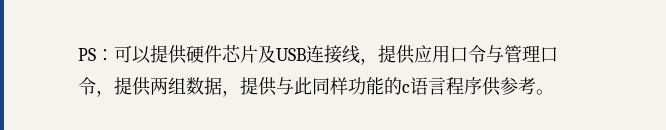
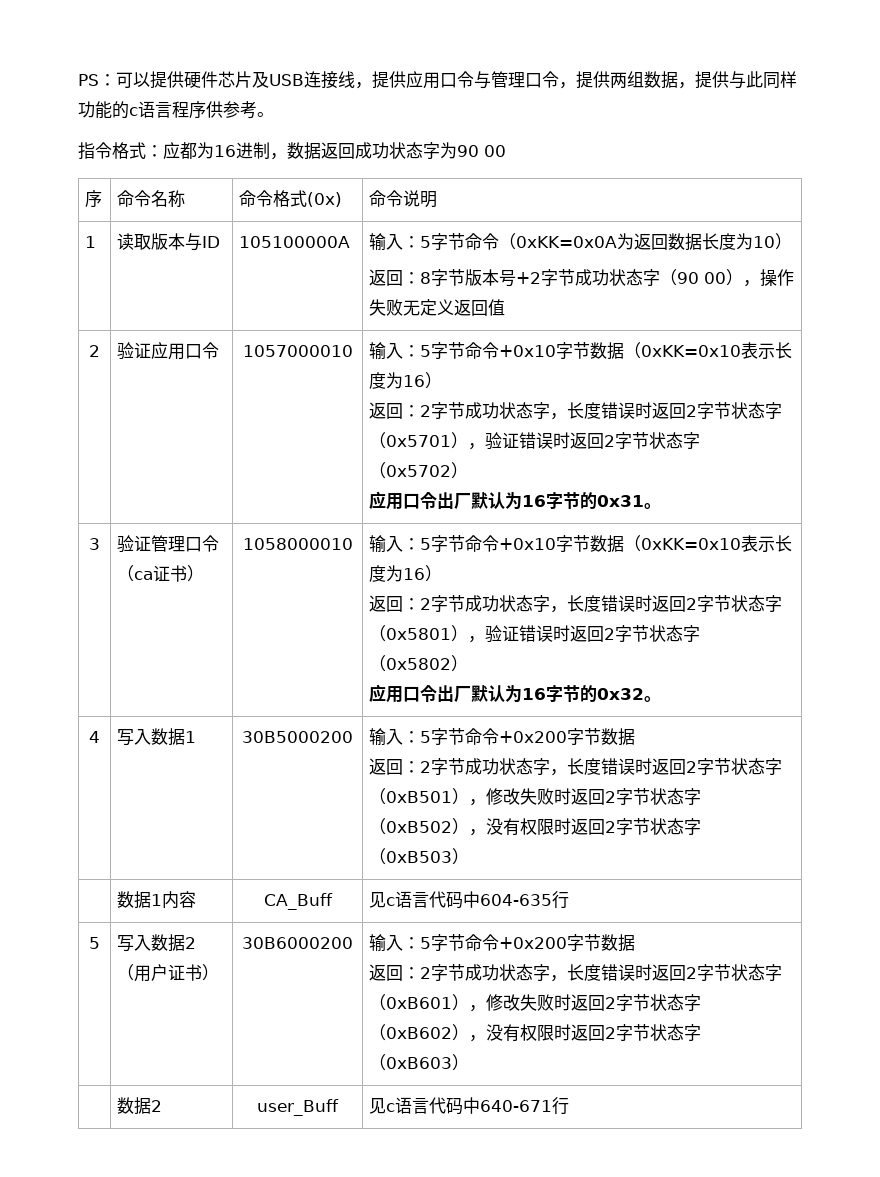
(554, 92) none -> [78,142,506,160] [85,190,103,208] [117,190,186,207] [239,190,343,207] [369,190,438,208] [85,236,97,248] [117,233,221,251] [239,236,351,248] [369,233,793,251] [369,269,795,287] [369,299,506,316] [89,345,100,357] [117,342,220,360] [242,345,353,357] [369,342,793,360] [369,372,443,389] [369,402,783,420] [369,432,701,450] [369,462,469,479] [369,491,662,510] [89,538,100,550] [117,535,220,553] [117,565,205,582] [242,538,353,550] [369,535,793,553] [369,565,443,582] [369,595,783,613] [369,625,701,643] [369,655,469,672] [369,684,662,703] [89,731,100,743] [117,728,197,746] [242,731,353,743] [369,728,636,746] [369,758,783,776] [369,788,702,806] [369,818,702,836] [369,848,470,865] [117,891,197,909] [263,893,333,910] [369,891,570,909] [89,937,100,949] [117,934,197,952] [117,964,220,982] [242,937,353,949] [369,934,636,952] [369,964,783,982] [369,994,702,1012] [369,1024,702,1042] [369,1054,470,1071] [117,1097,163,1115] [257,1099,339,1116] [369,1097,570,1115] // 指令格式：应都为16进制，数据返回成功状态字为90 00 // 序 | 命令名称 | 命令格式(0x) | 命令说明 // 1 | 读取版本与ID | 105100000A | 输入：5字节命令（0xKK=0x0A为返回数据长度为10） // 返回：8字节版本号+2字节成功状态字（90 00），操作失败无定义返回值 // 2 | 验证应用口令 | 1057000010 | 输入：5字节命令+0x10字节数据（0xKK=0x10表示长度为16） // 返回：2字节成功状态字，长度错误时返回2字节状态字（0x5701），验证错误时返回2字节状态字（0x5702） // 应用口令出厂默认为16字节的0x31。 // 3 | 验证管理口令（ca证书） | 1058000010 | 输入：5字节命令+0x10字节数据（0xKK=0x10表示长度为16） // 返回：2字节成功状态字，长度错误时返回2字节状态字（0x5801），验证错误时返回2字节状态字（0x5802） // 应用口令出厂默认为16字节的0x32。 // 4 | 写入数据1 | 30B5000200 | 输入：5字节命令+0x200字节数据 // 返回：2字节成功状态字，长度错误时返回2字节状态字（0xB501），修改失败时返回2字节状态字（0xB502），没有权限时返回2字节状态字（0xB503） // | 数据1内容 | CA_Buff | 见c语言代码中604-635行 // 5 | 写入数据2（用户证书） | 30B6000200 | 输入：5字节命令+0x200字节数据 // 返回：2字节成功状态字，长度错误时返回2字节状态字（0xB601），修改失败时返回2字节状态字（0xB602），没有权限时返回2字节状态字（0xB603） // | 数据2 | user_Buff | 见c语言代码中640-671行

